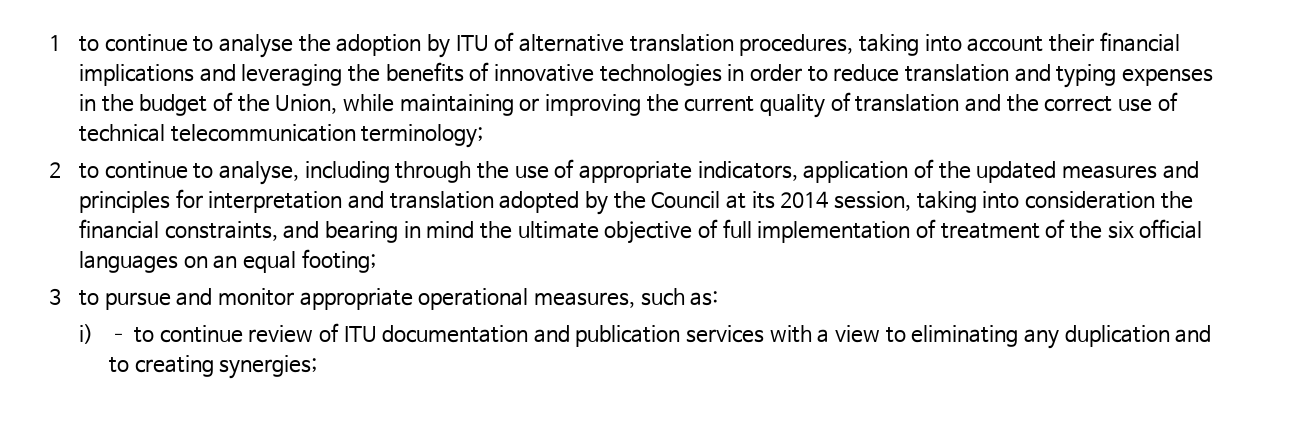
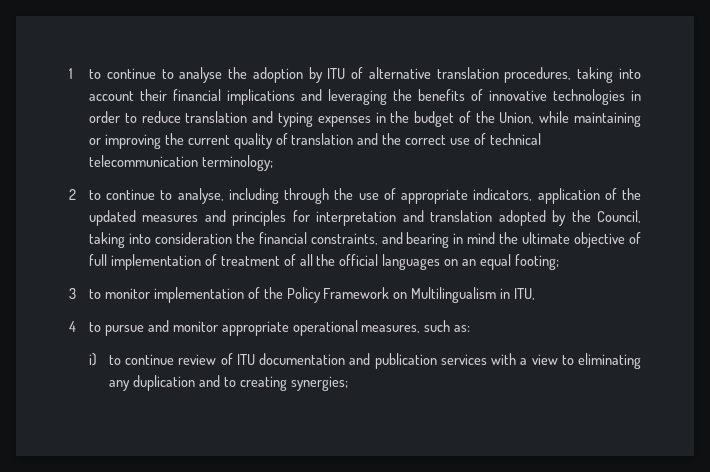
[651,191,912,211] Council at its 2014 session, -> [596,210,641,223] Council,
[1070,221,1134,239] the six -> [299,254,336,266] all the
(100, 298) none -> [104,287,536,303] [69,321,102,332] monitor implementation of the Policy Framework on Multilingualism in ITU, // 4 to
[109,333,129,341] – -> (98, 359) none

